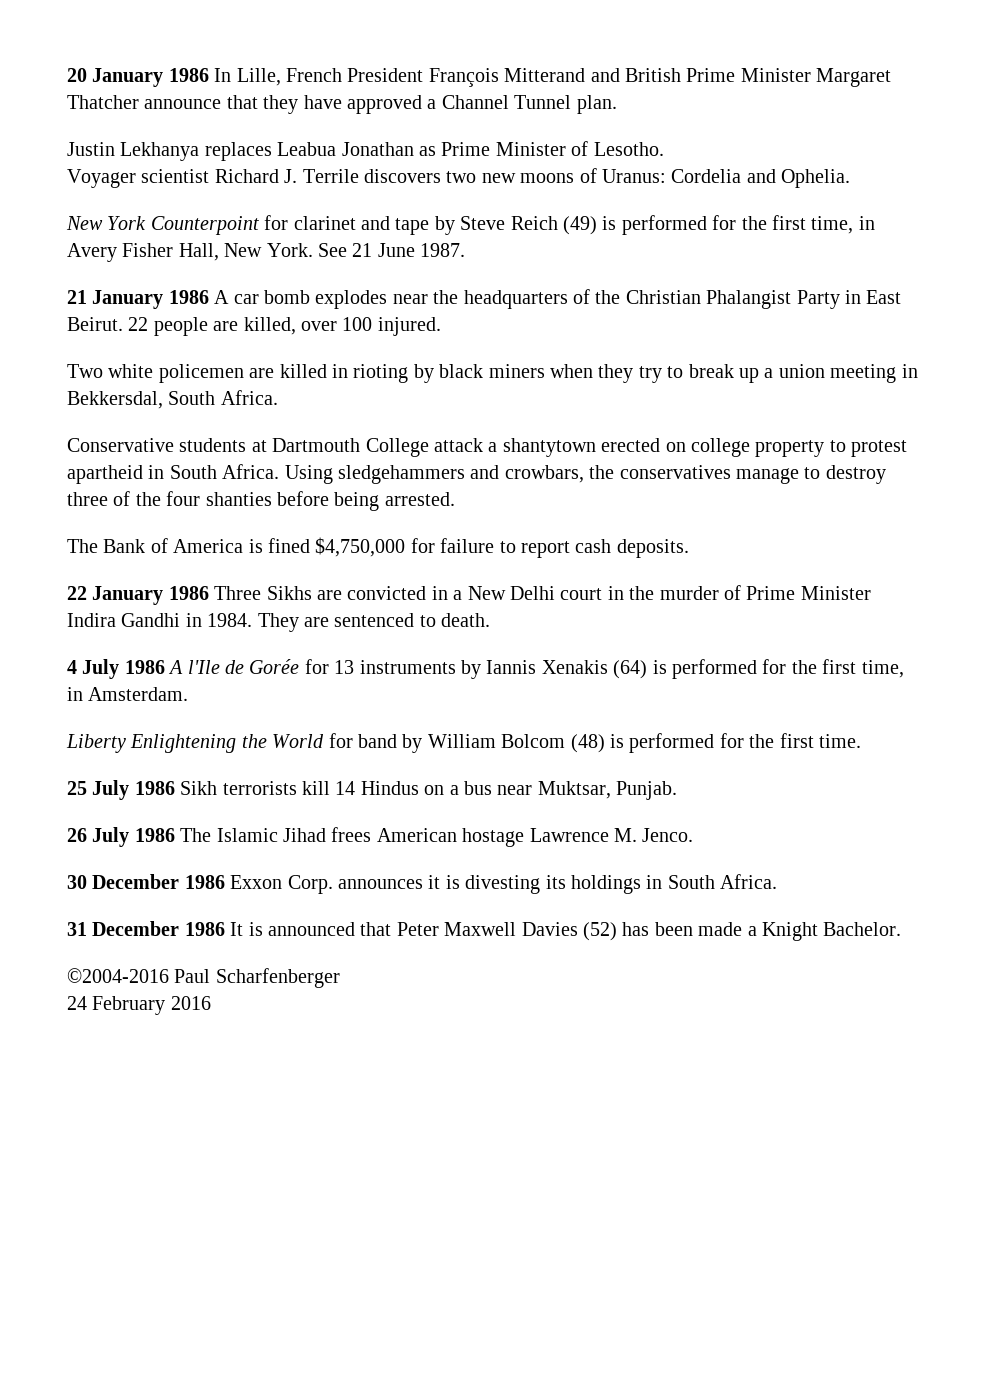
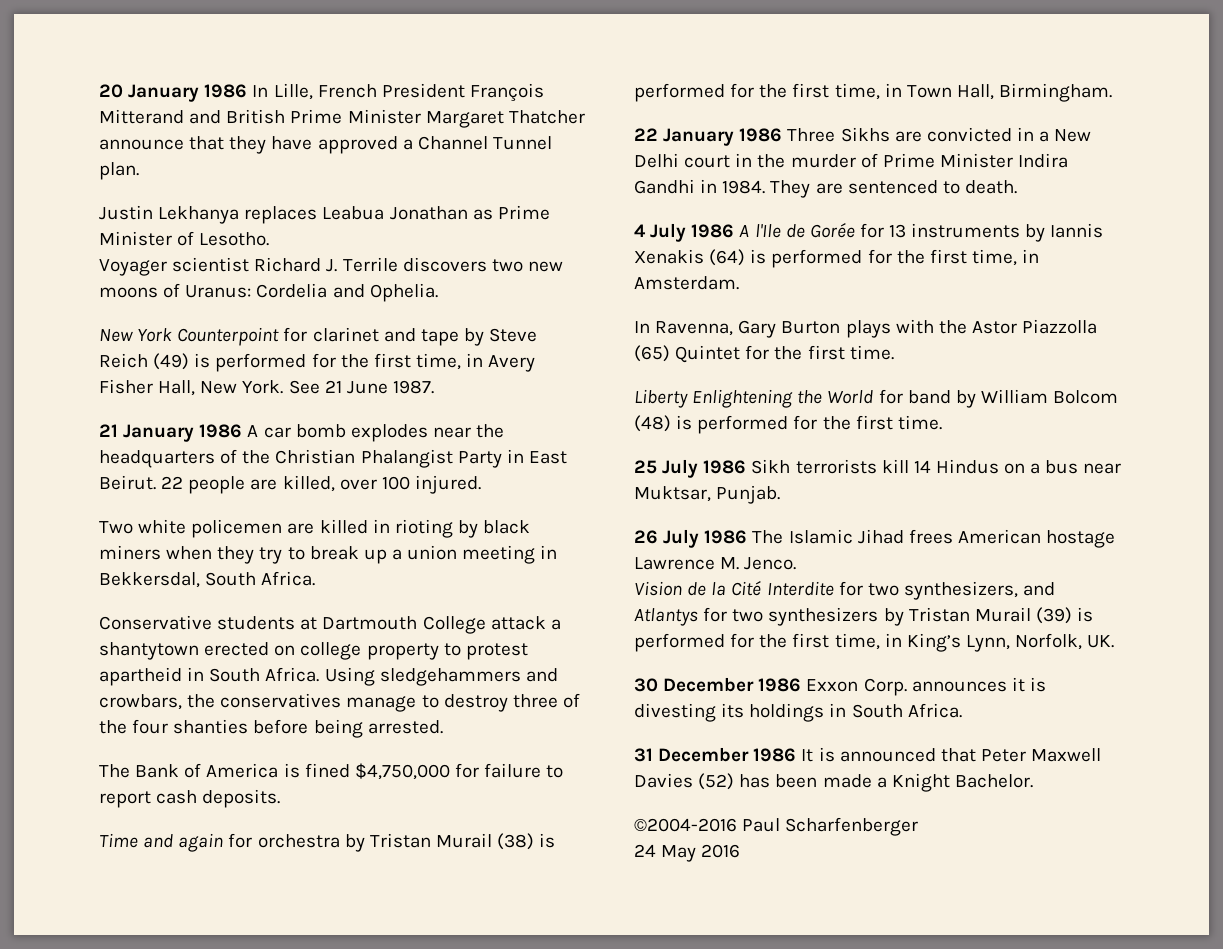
(689, 548) none -> [99,833,556,852] [634,83,1113,102] // Time and again for orchestra by Tristan Murail (38) is performed for the first time, in Town Hall, Birmingham.
(189, 694) none -> [634,319,1098,338] [634,345,894,363] // In Ravenna, Gary Burton plays with the Astor Piazzolla (65) Quintet for the first time.
(694, 835) none -> [634,580,1056,600] [634,607,1094,626] [634,633,1115,652] // Vision de la Cité Interdite for two synthesizers, and Atlantys for two synthesizers by Tristan Murail (39) is performed for the first time, in King’s Lynn, Norfolk, UK.
[92,996,166,1015] February -> [661,845,697,862] May

